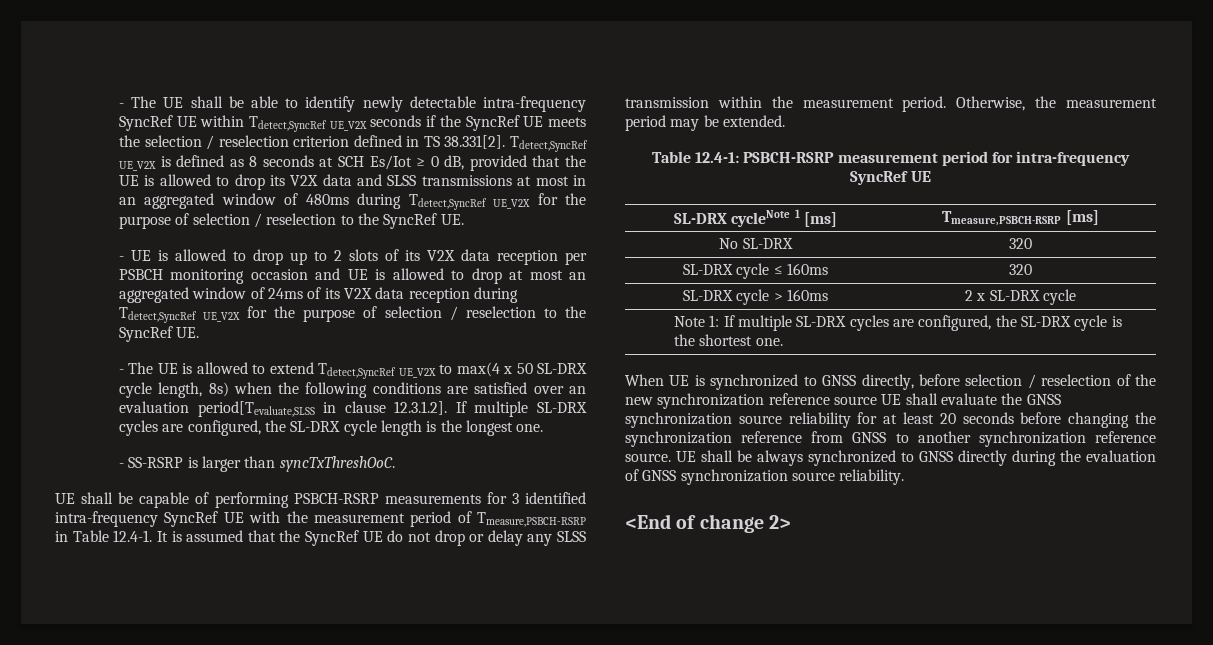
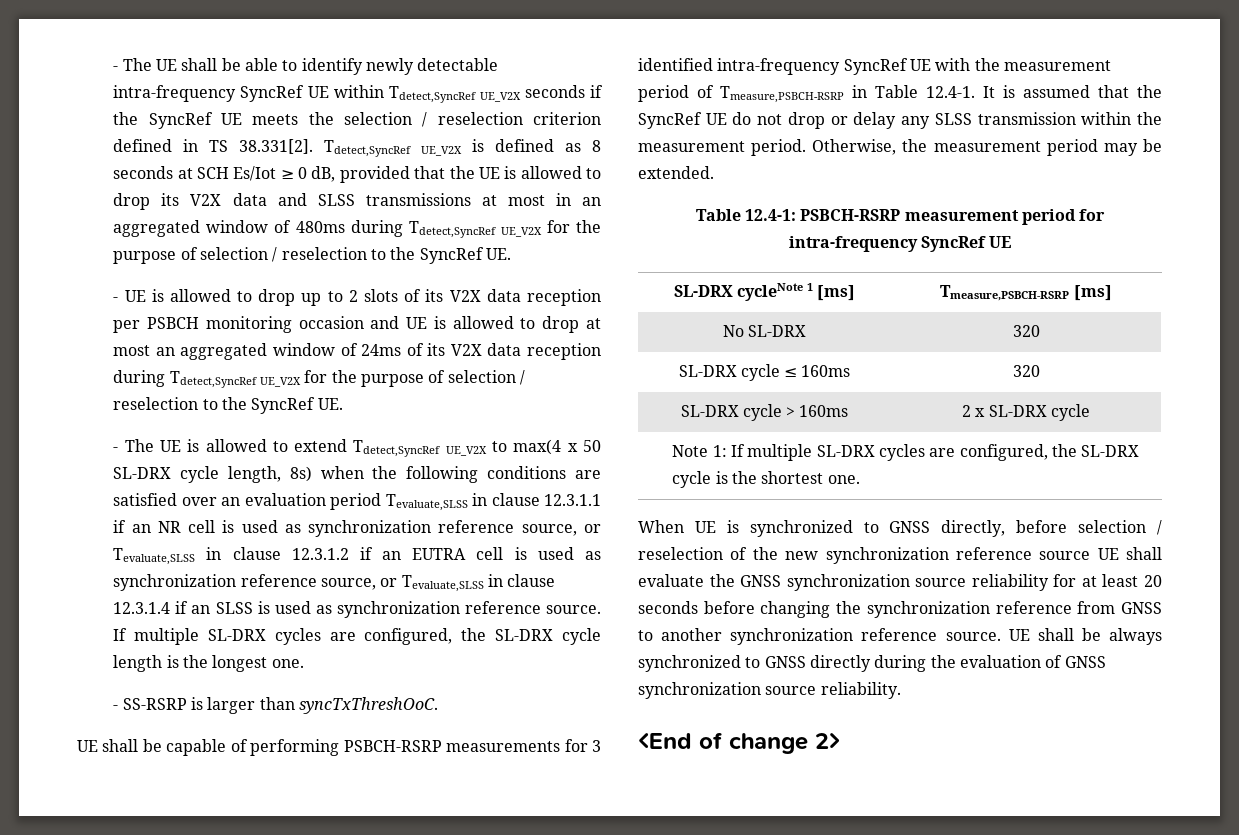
[197,401,448,417] period[Tevaluate,SLSS in clause 12.3.1.2]. -> [330,493,601,511] [113,520,601,537] [113,547,601,565] [113,574,556,592] [113,601,601,618] period Tevaluate,SLSS in clause 12.3.1.1 if an NR cell is used as synchronization reference source, or Tevaluate,SLSS in clause 12.3.1.2 if an EUTRA cell is used as synchronization reference source, or Tevaluate,SLSS in clause 12.3.1.4 if an SLSS is used as synchronization reference source.

